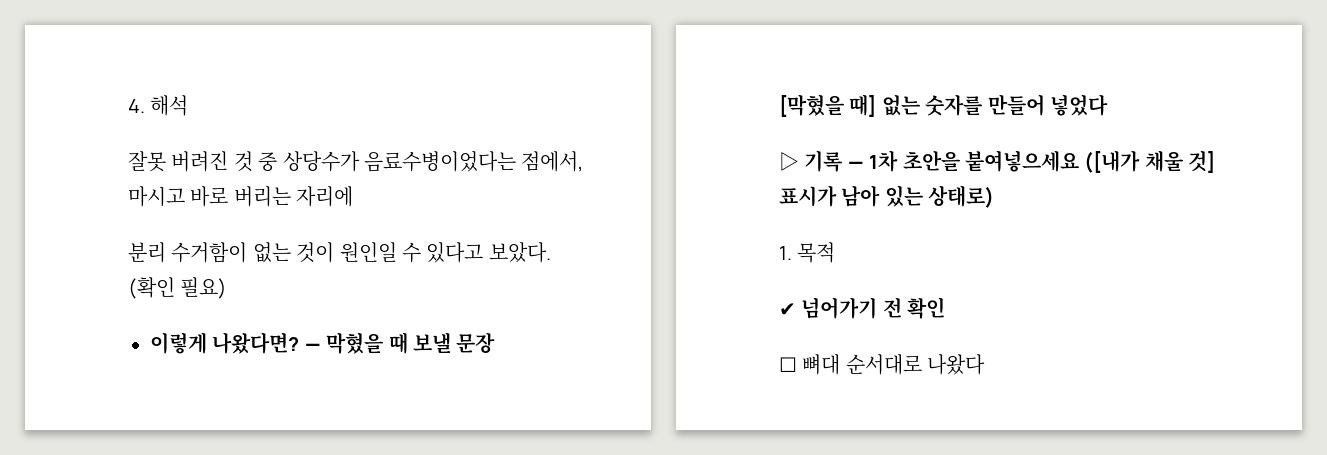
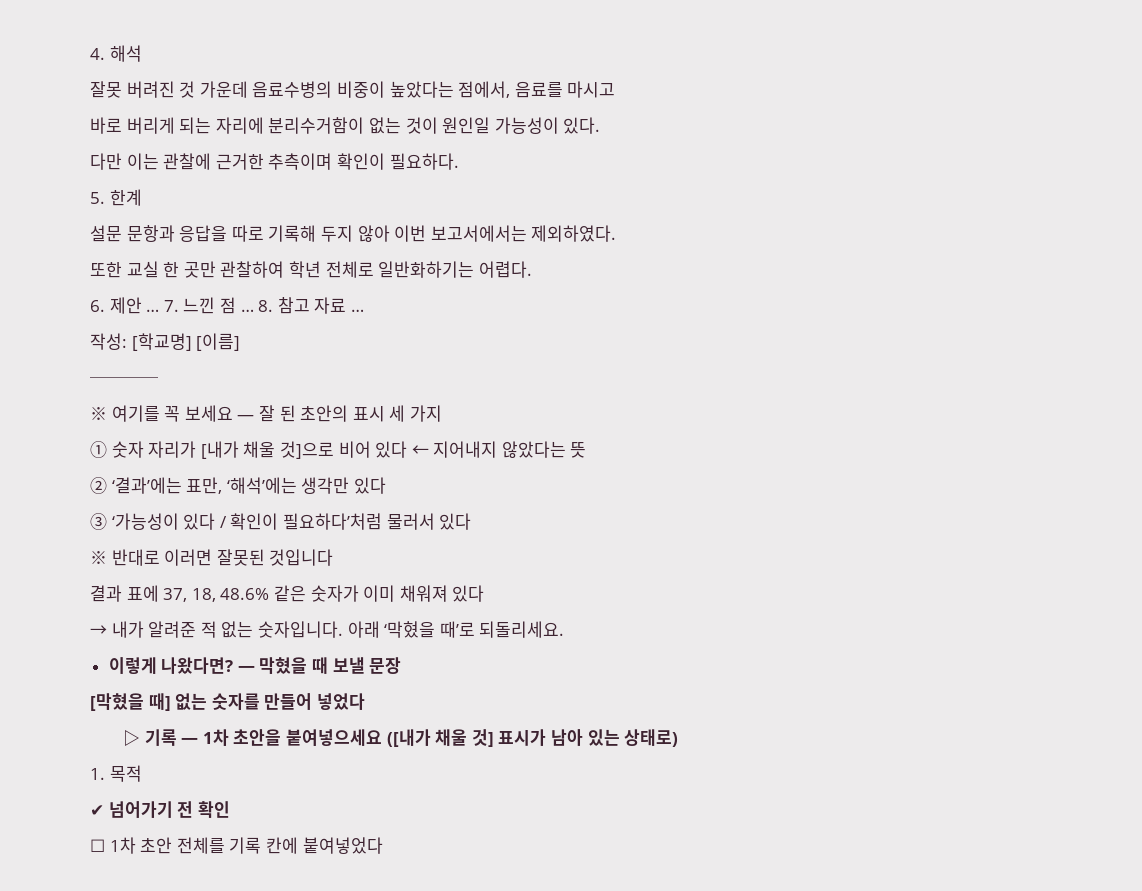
[258,151,584,172] [128,186,291,207] 중 상당수가 음료수병이었다는 점에서, 마시고 바로 버리는 -> [199,81,616,98] [90,117,212,134] 가운데 음료수병의 비중이 높았다는 점에서, 음료를 마시고 // 바로 버리게 되는
[128,242,248,263] // 분리 수거함이 -> [268,117,365,134] 분리수거함이
[402,242,551,263] [128,277,228,299] 수 있다고 보았다. (확인 필요) -> [494,117,601,134] [90,153,459,170] [90,189,142,206] [90,225,617,242] [90,261,532,278] [90,297,364,314] [90,333,241,351] [90,377,158,384] [90,405,442,422] [90,441,587,459] [90,477,386,494] [90,513,472,530] [90,549,334,566] [90,585,485,602] [90,621,565,638] 가능성이 있다. // 다만 이는 관찰에 근거한 추측이며 확인이 필요하다. // 5. 한계 // 설문 문항과 응답을 따로 기록해 두지 않아 이번 보고서에서는 제외하였다. // 또한 교실 한 곳만 관찰하여 학년 전체로 일반화하기는 어렵다. // 6. 제안 … 7. 느낀 점 … 8. 참고 자료 … // 작성: [학교명] [이름] // ──── // ※ 여기를 꼭 보세요 — 잘 된 초안의 표시 세 가지 // ① 숫자 자리가 [내가 채울 것]으로 비어 있다 ← 지어내지 않았다는 뜻 // ② ‘결과’에는 표만, ‘해석’에는 생각만 있다 // ③ ‘가능성이 있다 / 확인이 필요하다’처럼 물러서 있다 // ※ 반대로 이러면 잘못된 것입니다 // 결과 표에 37, 18, 48.6% 같은 숫자가 이미 채워져 있다 // → 내가 알려준 적 없는 숫자입니다. 아래 ‘막혔을 때’로 되돌리세요.
[802,354,986,375] 뼈대 순서대로 나왔다 -> [109,837,383,854] 1차 초안 전체를 기록 칸에 붙여넣었다

